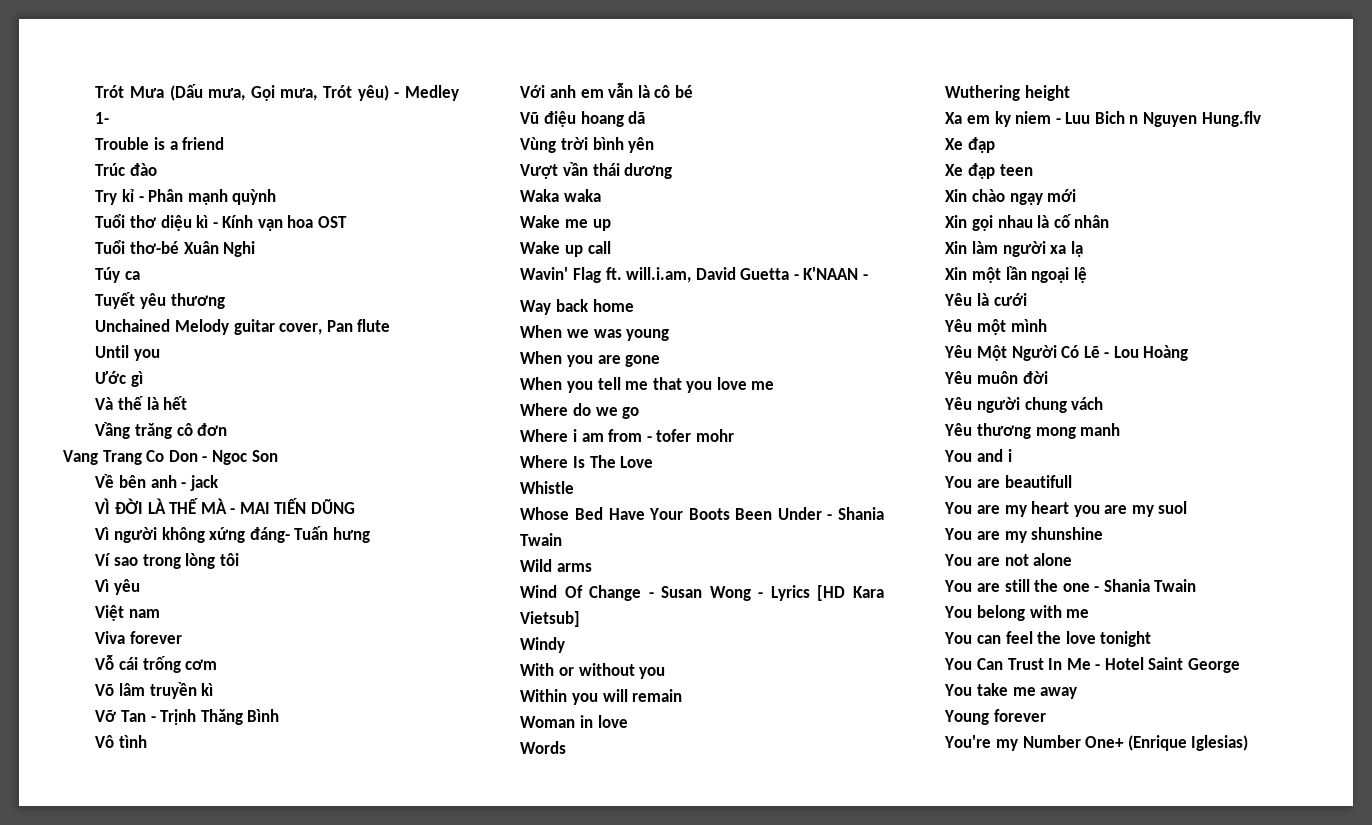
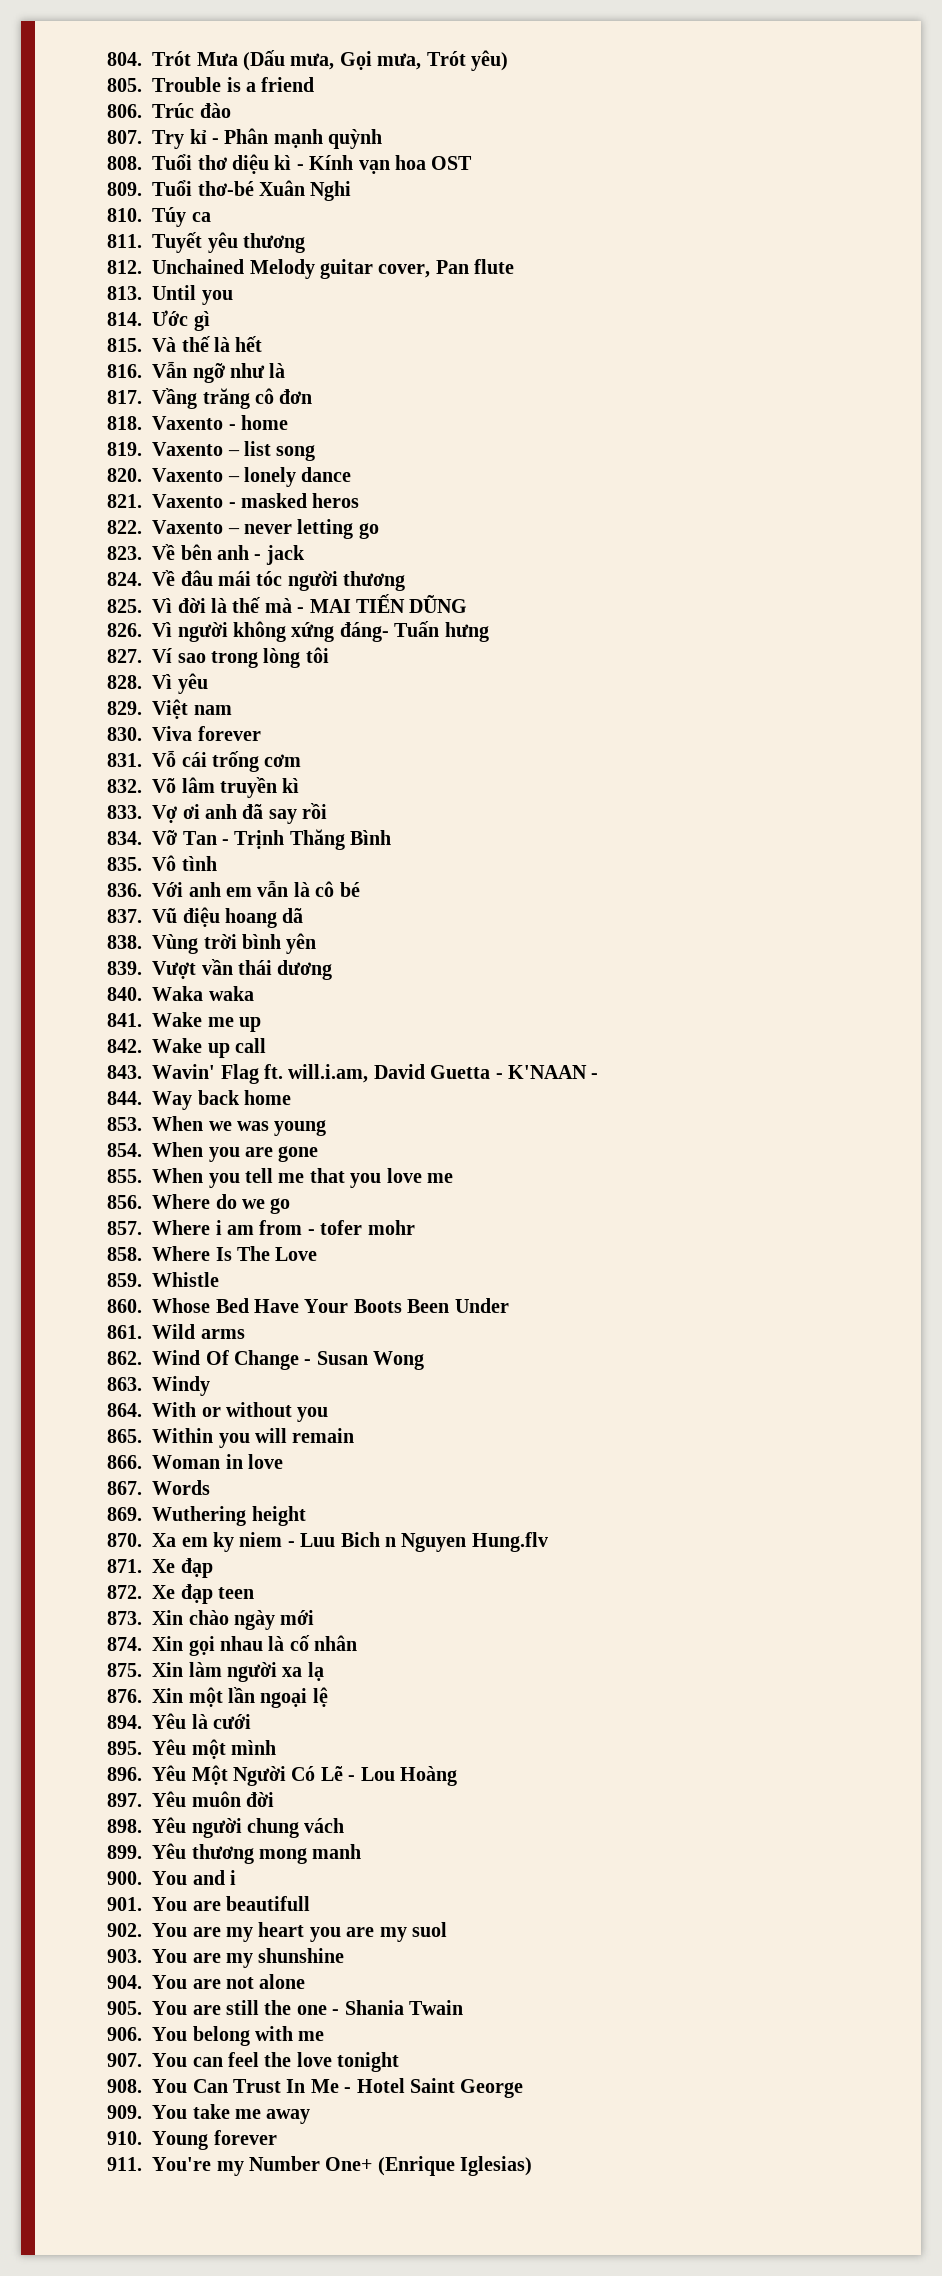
(95, 91) none -> [107,52,143,66] 804.
[394,85,460,101] [95,112,110,124] - Medley 1- // -> [107,78,143,92] // 805.
(225, 143) none -> [107,104,143,118] 806.
(157, 169) none -> [107,130,143,144] 807.
(277, 197) none -> [107,156,143,170] 808.
(348, 222) none -> [107,182,143,196] 809.
(256, 249) none -> [107,208,143,222] 810.
(140, 275) none -> [107,234,143,248] 811.
(225, 301) none -> [107,260,143,274] 812.
(391, 325) none -> [107,286,143,300] 813.
(160, 355) none -> [107,312,143,326] 814.
(143, 379) none -> [107,338,143,352] 815.
[95,422,228,439] [63,450,278,465] Vầng trăng cô đơn // Vang Trang Co Don - Ngoc Son // -> [107,361,286,383] [107,388,313,409] [107,415,289,430] [107,441,316,461] [107,467,352,487] [107,493,360,508] [107,519,379,539] [107,546,143,560] 816. Vẫn ngỡ như là // 817. Vầng trăng cô đơn // 818. Vaxento - home // 819. Vaxento – list song // 820. Vaxento – lonely dance // 821. Vaxento - masked heros // 822. Vaxento – never letting go // 823.
[95,498,227,514] VÌ ĐỜI LÀ THẾ MÀ -> [107,570,406,591] [107,597,292,613] 824. Về đâu mái tóc người thương // 825. Vì đời là thế mà
(356, 506) none -> [107,623,143,637] 826.
(370, 535) none -> [107,649,143,663] 827.
(239, 559) none -> [107,675,143,689] 828.
(140, 587) none -> [107,701,143,715] 829.
(160, 613) none -> [107,727,143,741] 830.
(182, 637) none -> [107,753,143,767] 831.
(218, 664) none -> [107,779,143,793] 832.
(214, 689) none -> [107,803,328,824] [107,831,143,845] 833. Vợ ơi anh đã say rồi // 834.
(280, 715) none -> [107,857,143,871] 835.
(147, 741) none -> [107,883,143,897] 836.
(693, 91) none -> [107,909,143,923] 837.
(646, 117) none -> [107,935,143,949] 838.
(655, 145) none -> [107,961,143,975] 839.
(673, 171) none -> [107,987,143,1001] 840.
(601, 195) none -> [107,1013,143,1027] 841.
(611, 225) none -> [107,1039,143,1053] 842.
(611, 247) none -> [107,1065,143,1079] 843.
(869, 277) none -> [107,1091,143,1105] 844.
(634, 305) none -> [107,1117,143,1131] 853.
(670, 335) none -> [107,1143,143,1157] 854.
(661, 361) none -> [107,1169,143,1183] 855.
(775, 385) none -> [107,1195,143,1209] 856.
(640, 413) none -> [107,1221,143,1235] 857.
(734, 435) none -> [107,1247,143,1261] 858.
(654, 462) none -> [107,1273,143,1287] 859.
(575, 487) none -> [107,1299,143,1313] 860.
[827,507,884,520] [520,533,563,546] - Shania Twain // -> [107,1325,143,1339] // 861.
(592, 567) none -> [107,1351,143,1365] 862.
[758,585,884,601] [520,611,581,627] - Lyrics [HD Kara Vietsub] // -> [107,1377,143,1391] // 863.
(566, 645) none -> [107,1403,143,1417] 864.
(666, 673) none -> [107,1429,143,1443] 865.
(683, 695) none -> [107,1455,143,1469] 866.
(628, 721) none -> [107,1481,143,1495] 867.
(567, 747) none -> [107,1507,143,1521] 869.
(1070, 93) none -> [107,1533,143,1547] 870.
(1261, 119) none -> [107,1559,143,1573] 871.
(995, 145) none -> [107,1585,143,1599] 872.
(1033, 170) none -> [107,1611,143,1625] 873.
[1009,193,1043,205] ngạy -> [234,1610,276,1630] ngày
(1077, 195) none -> [107,1637,143,1651] 874.
(1110, 221) none -> [107,1663,143,1677] 875.
(1083, 249) none -> [107,1689,143,1703] 876.
(1087, 275) none -> [107,1715,143,1729] 894.
(1027, 299) none -> [107,1741,143,1755] 895.
(1047, 325) none -> [107,1767,143,1781] 896.
(1189, 353) none -> [107,1793,143,1807] 897.
(1048, 377) none -> [107,1819,143,1833] 898.
(1104, 403) none -> [107,1845,143,1859] 899.
(1121, 429) none -> [107,1871,143,1885] 900.
(1012, 455) none -> [107,1897,143,1911] 901.
(1072, 481) none -> [107,1923,143,1937] 902.
(1188, 507) none -> [107,1949,143,1963] 903.
(1104, 533) none -> [107,1975,143,1989] 904.
(1073, 559) none -> [107,2001,143,2015] 905.
(1197, 585) none -> [107,2027,143,2041] 906.
(1090, 613) none -> [107,2053,143,2067] 907.
(1152, 639) none -> [107,2079,143,2093] 908.
(1241, 665) none -> [107,2105,143,2119] 909.
(1078, 693) none -> [107,2131,143,2145] 910.
(1046, 715) none -> [107,2157,143,2171] 911.

